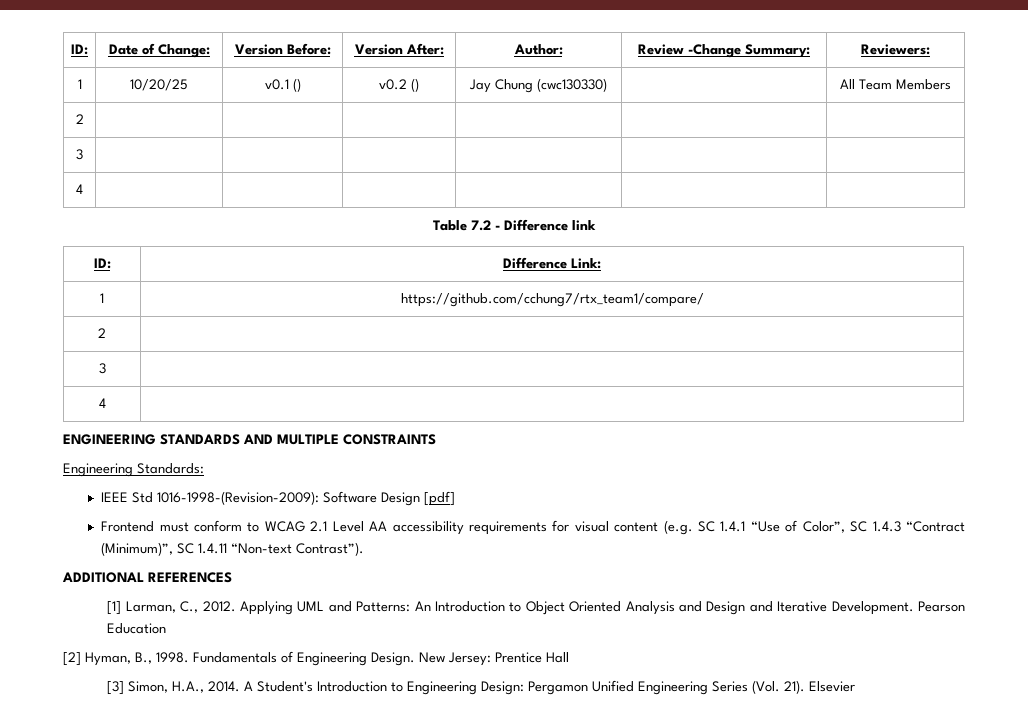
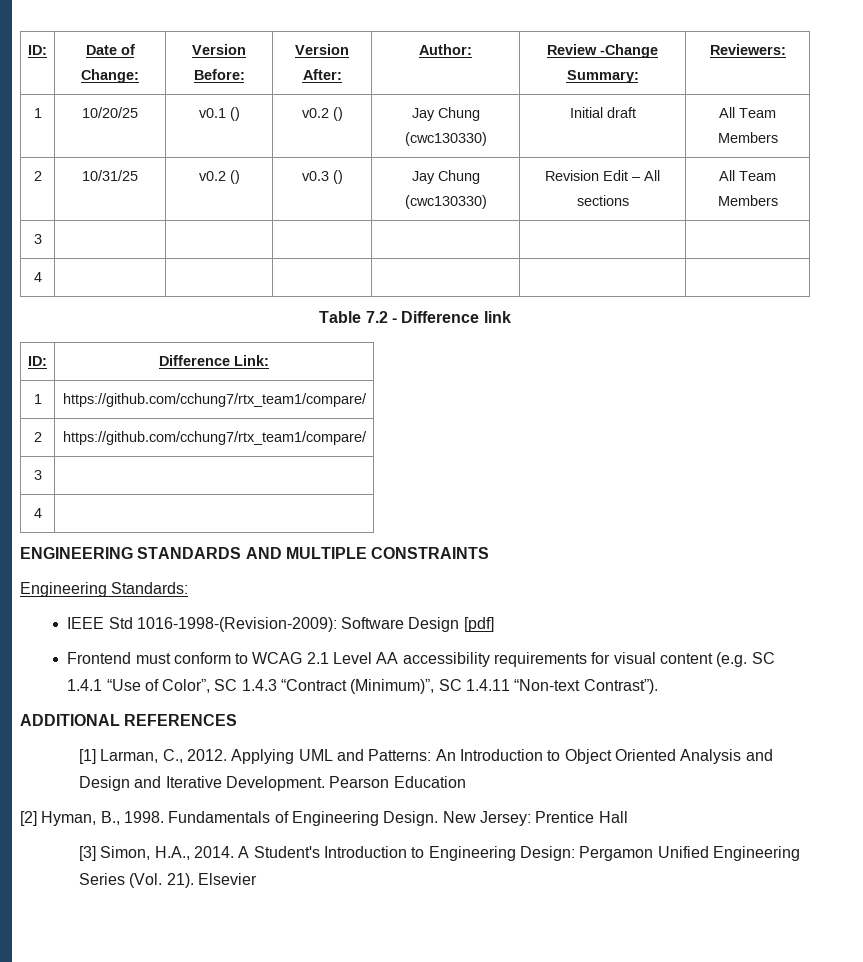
(607, 85) none -> [569,107,636,118] Initial draft
(84, 119) | | | | | -> [82,170,138,181] [198,170,240,184] [301,170,343,184] [411,170,480,184] [404,195,487,209] [545,170,660,181] [576,195,629,206] [719,170,776,181] [717,195,778,206] 10/31/25 | v0.2 () | v0.3 () | Jay Chung (cwc130330) | Revision Edit – All sections | All Team Members
(106, 333) none -> [62,431,367,445] https://github.com/cchung7/rtx_team1/compare/

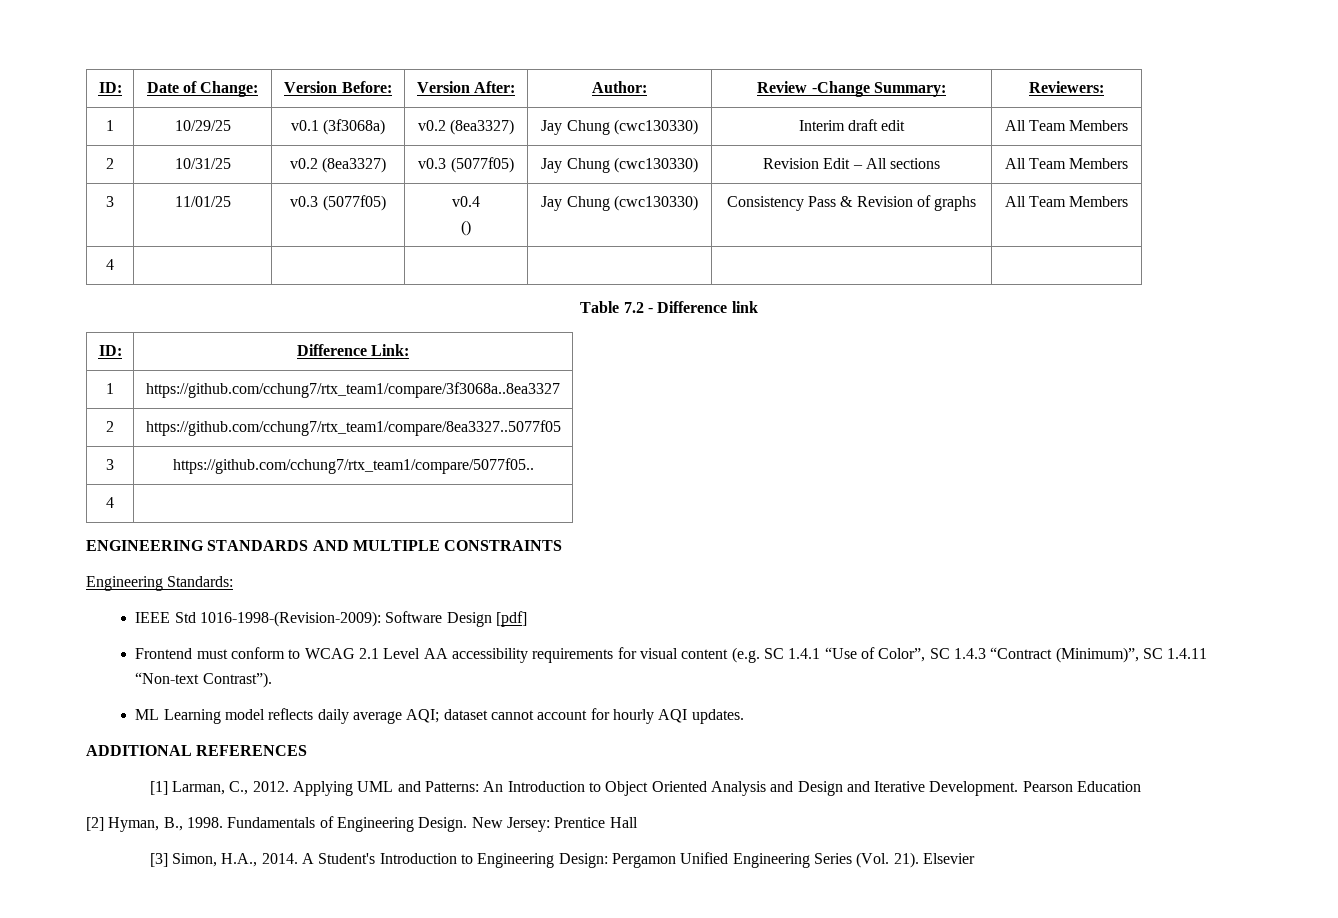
[82,107,138,118] 10/20/25 -> [174,120,231,131] 10/29/25
[229,107,240,121] [301,107,343,121] [411,107,480,121] [404,132,487,146] [569,107,603,118] () | v0.2 () | Jay Chung (cwc130330) | Initial -> [323,119,386,135] [417,119,515,135] [541,119,698,135] [798,120,845,131] (3f3068a) | v0.2 (8ea3327) | Jay Chung (cwc130330) | Interim
(636, 112) none -> [881,120,906,131] edit
[229,170,240,184] [301,170,343,184] () | v0.3 () -> [322,157,387,173] [418,157,514,173] (8ea3327) | v0.3 (5077f05)
(42, 239) | | | | | -> [174,196,231,207] [290,195,386,211] [452,196,480,207] [461,220,471,236] [541,195,698,211] [726,195,977,211] [1004,196,1129,207] 11/01/25 | v0.3 (5077f05) | v0.4 // () | Jay Chung (cwc130330) | Consistency Pass & Revision of graphs | All Team Members
[62,393,367,407] [33,432,42,442] [62,431,367,445] [33,470,42,480] https://github.com/cchung7/rtx_team1/compare/ // 2 | https://github.com/cchung7/rtx_team1/compare/ // 3 | -> [146,382,560,398] [106,421,114,432] [145,420,561,436] [106,459,114,470] [172,458,534,474] https://github.com/cchung7/rtx_team1/compare/3f3068a..8ea3327 // 2 | https://github.com/cchung7/rtx_team1/compare/8ea3327..5077f05 // 3 | https://github.com/cchung7/rtx_team1/compare/5077f05..
(658, 686) none -> [135,708,744,724] // ML Learning model reflects daily average AQI; dataset cannot account for hourly AQI updates.

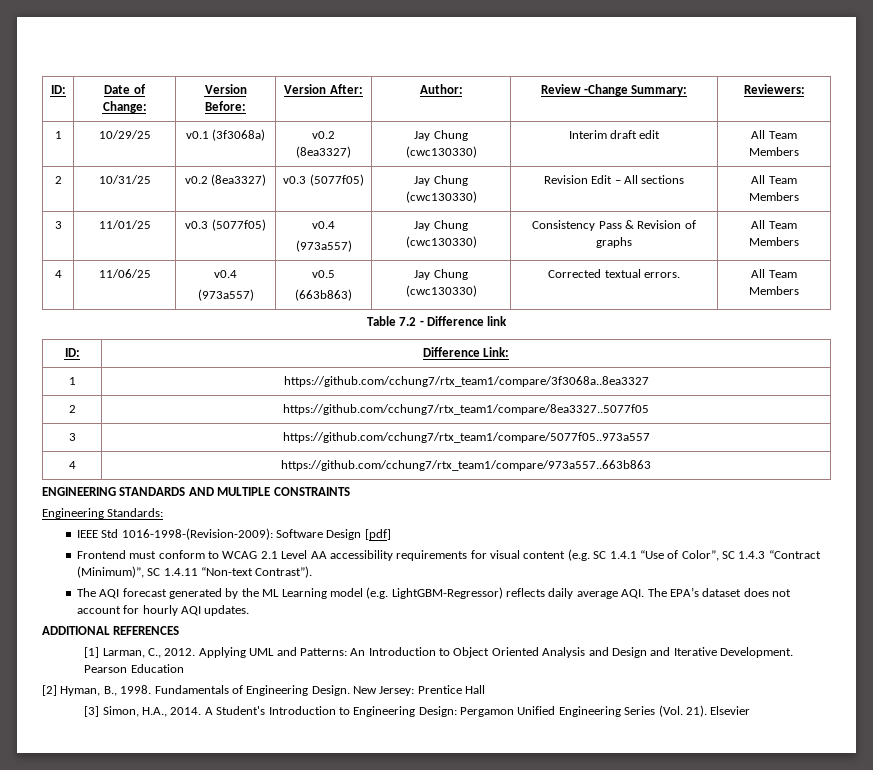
[461,220,471,236] () -> [295,240,352,252] (973a557)
(114, 264) | | | | | -> [98,269,151,278] [214,270,237,278] [197,289,254,301] [312,270,335,278] [295,289,352,301] [414,269,468,280] [405,285,477,297] [548,269,680,278] [751,269,797,278] [749,286,799,295] 11/06/25 | v0.4 // (973a557) | v0.5 // (663b863) | Jay Chung (cwc130330) | Corrected textual errors. | All Team Members
[172,458,534,474] [106,497,114,508] https://github.com/cchung7/rtx_team1/compare/5077f05.. // 4 | -> [282,432,650,443] [68,461,76,469] [281,460,651,471] https://github.com/cchung7/rtx_team1/compare/5077f05..973a557 // 4 | https://github.com/cchung7/rtx_team1/compare/973a557..663b863
(272, 680) none -> [76,588,259,599] The AQI forecast generated by the
(266, 714) none -> [366,587,503,599] (e.g. LightGBM-Regressor)
[406,709,535,723] AQI; dataset cannot -> [621,587,792,599] AQI. The EPA’s dataset does not

